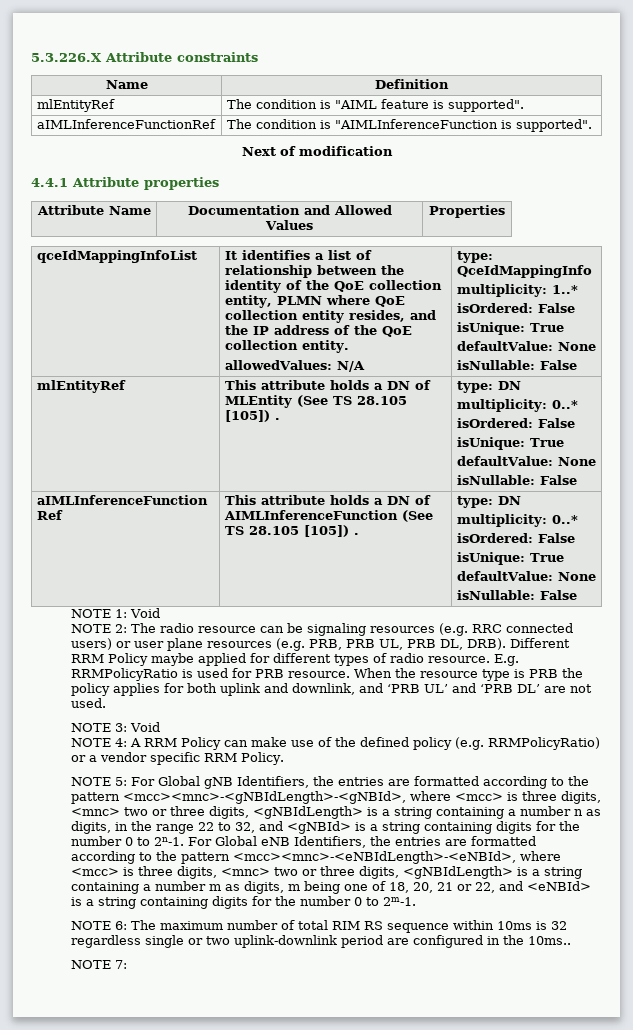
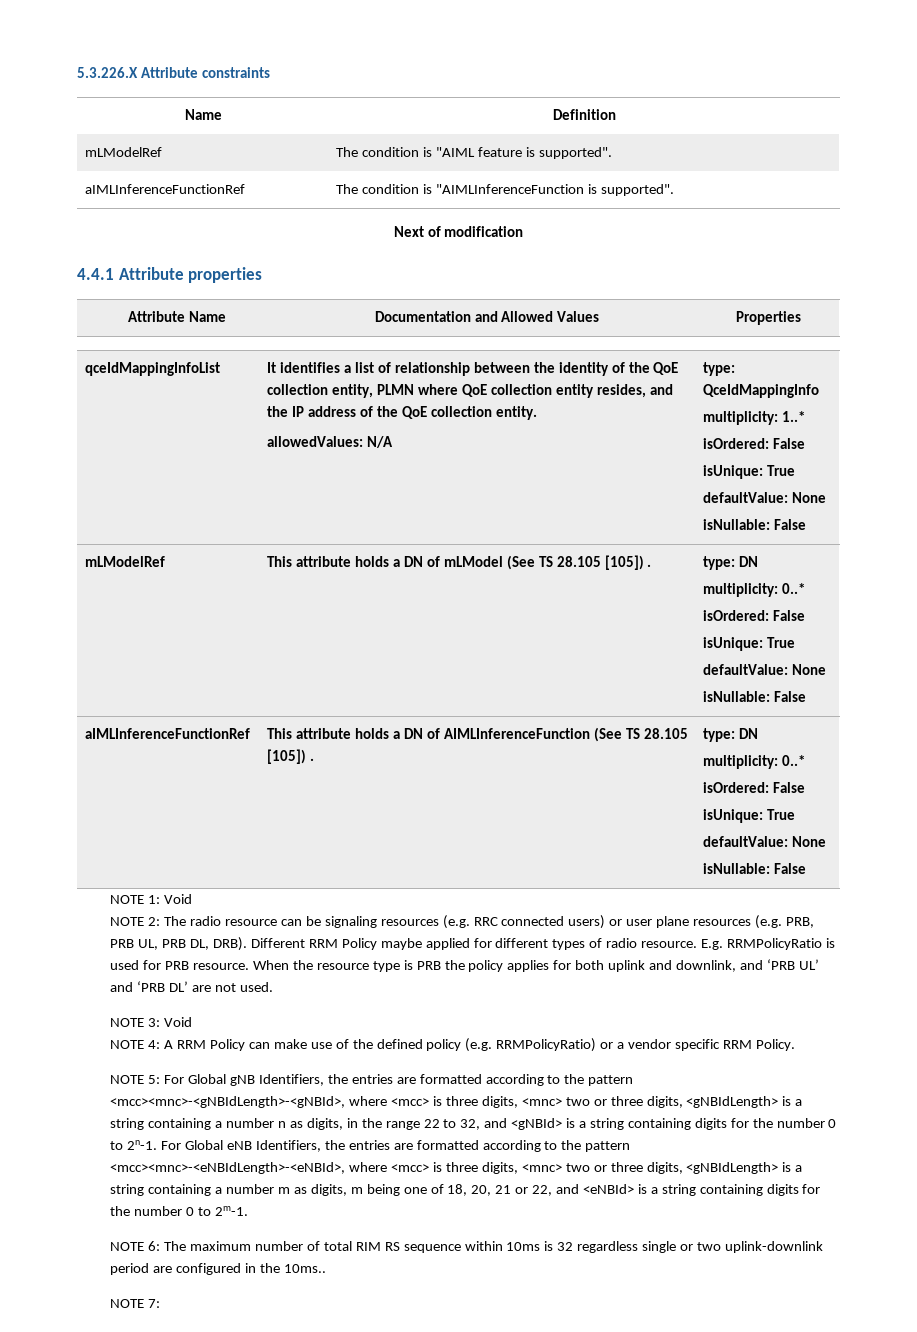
[36,99,115,112] mlEntityRef -> [85,147,163,157] mLModelRef
[36,380,126,393] [224,380,431,390] [224,395,292,408] mlEntityRef | This attribute holds a DN of MLEntity -> [85,556,166,567] [267,556,503,567] mLModelRef | This attribute holds a DN of mLModel

